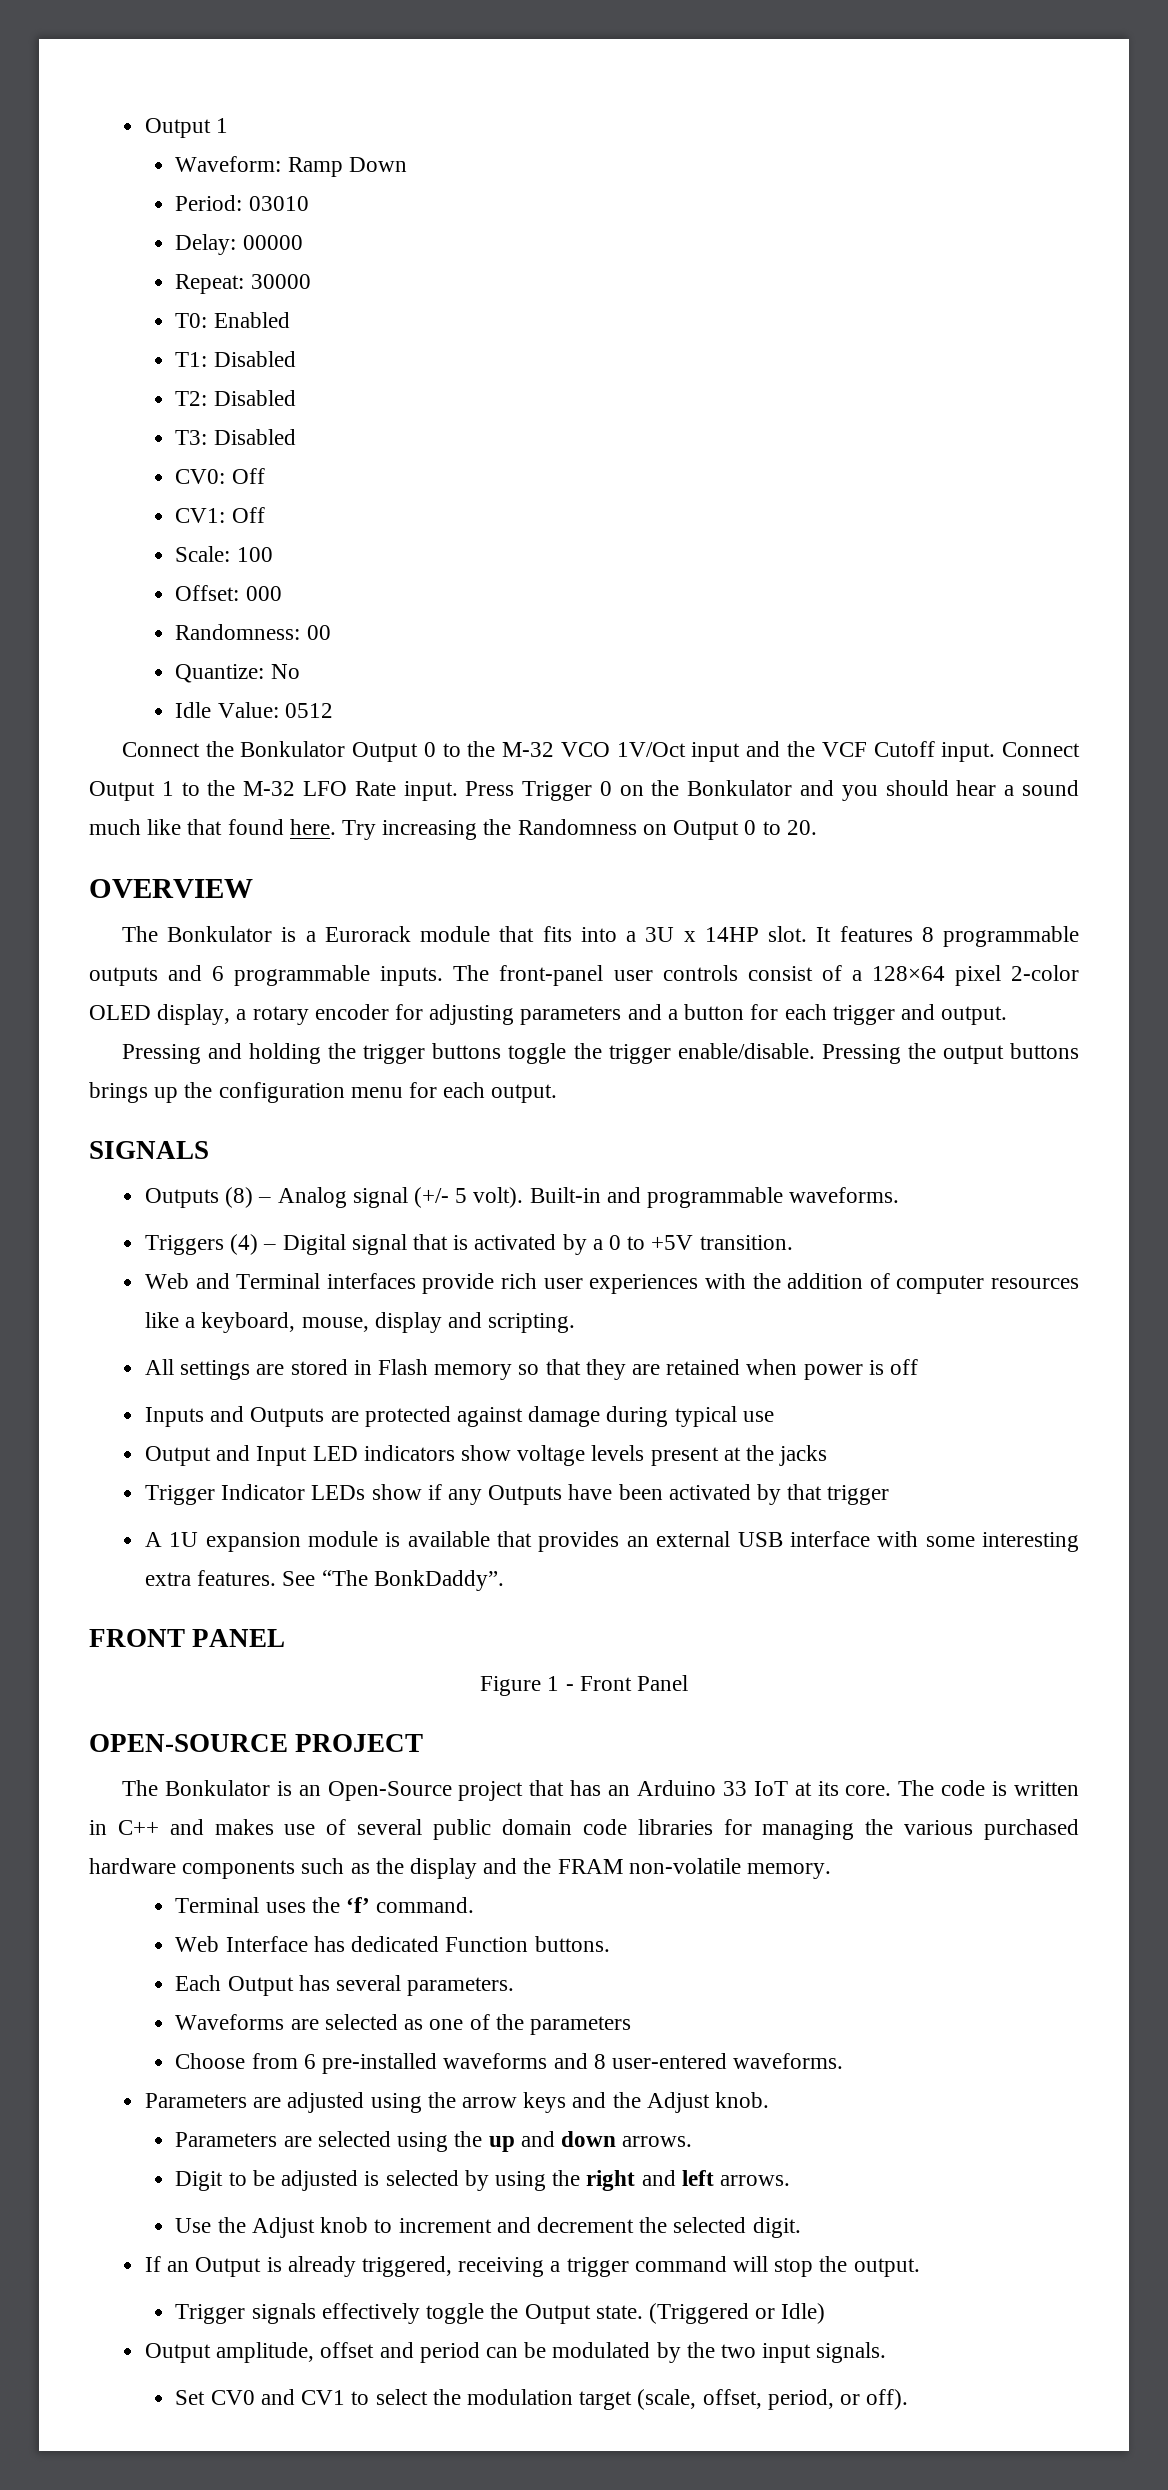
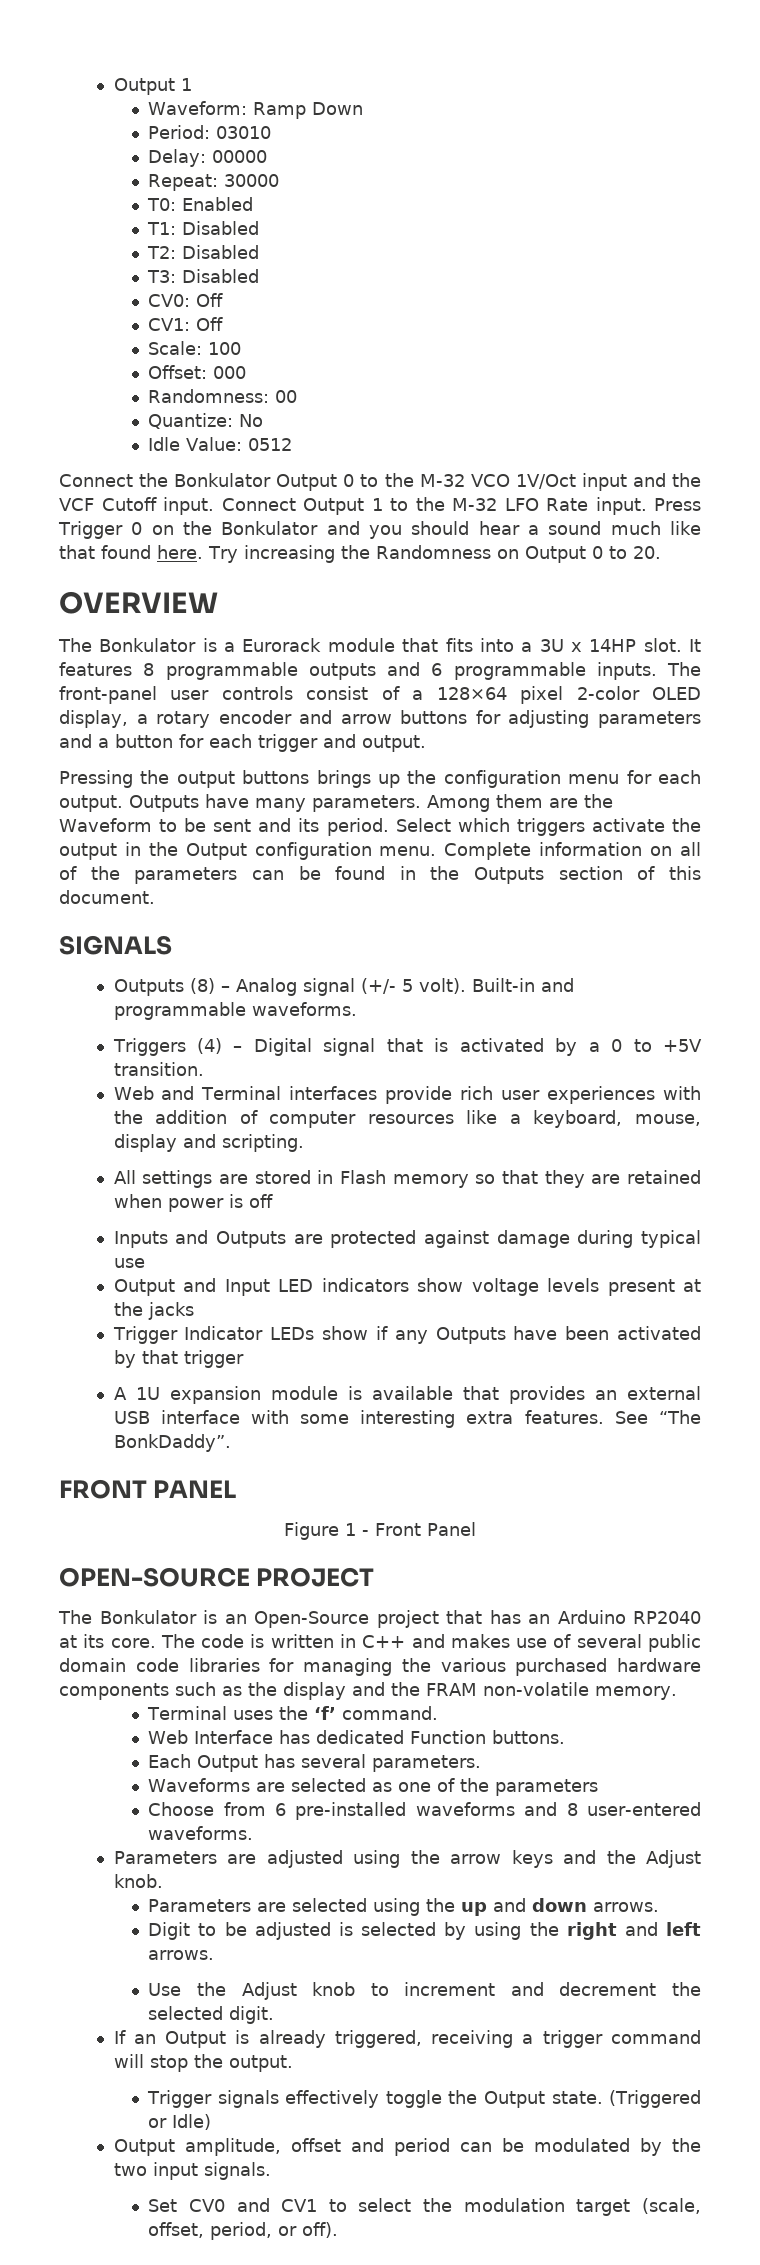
(389, 1012) none -> [299,710,468,724] and arrow buttons
[208,1043,901,1064] and holding the trigger buttons toggle the trigger enable/disable. Pressing -> (133, 779) none
(558, 1093) none -> [129,794,613,812] [59,818,701,836] [59,842,702,860] [59,866,701,884] [59,890,155,904] Outputs have many parameters. Among them are the Waveform to be sent and its period. Select which triggers activate the output in the Output configuration menu. Complete information on all of the parameters can be found in the Outputs section of this document.
[722,1781,788,1796] 33 IoT -> [633,1611,701,1624] RP2040

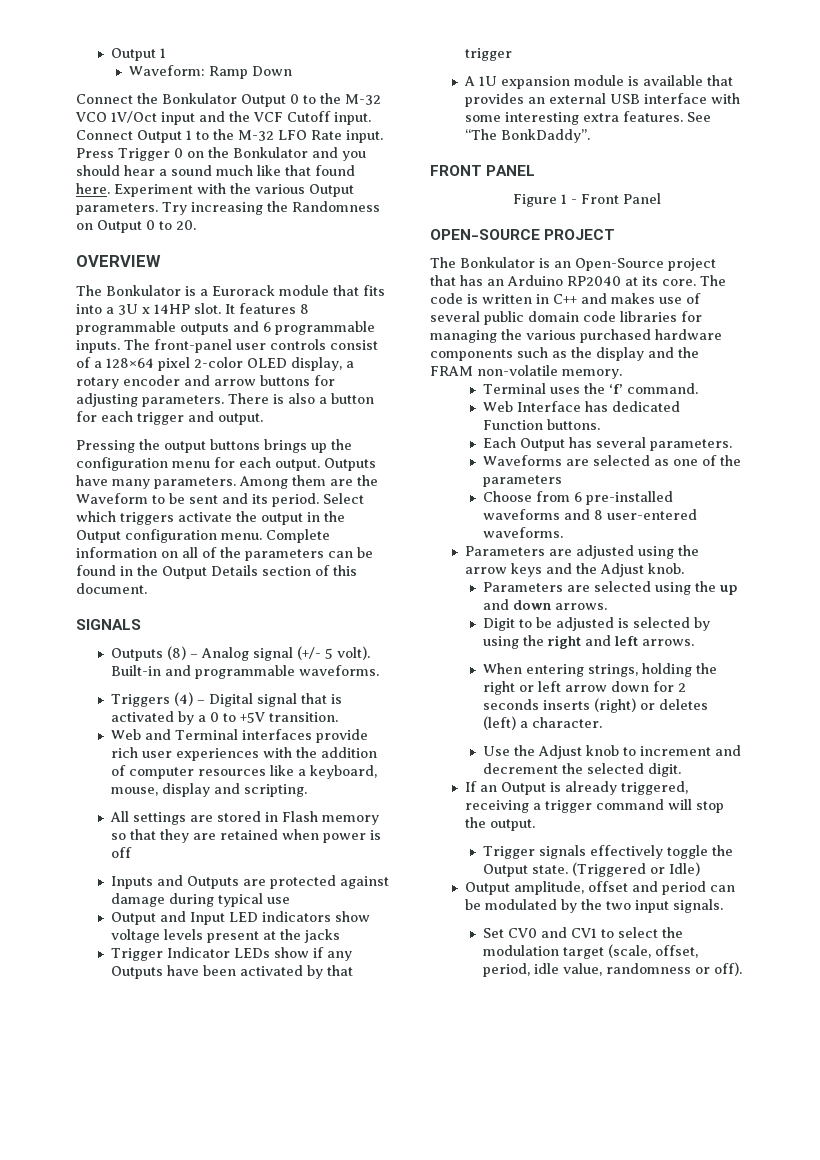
[148,125,272,139] [148,149,268,167] [148,174,280,191] [147,197,254,211] [147,221,260,235] [147,245,260,259] [147,269,260,283] [148,293,224,307] [148,317,224,331] [148,341,242,355] [148,365,247,379] [148,389,298,403] [148,413,264,429] [148,437,293,451] // Period: 03010 // Delay: 00000 // Repeat: 30000 // T0: Enabled // T1: Disabled // T2: Disabled // T3: Disabled // CV0: Off // CV1: Off // Scale: 100 // Offset: 000 // Randomness: 00 // Quantize: No // Idle Value: 0512 -> (293, 71) none
(203, 552) none -> [114,183,354,197] [76,203,158,215] Experiment with the various Output parameters.
[597,711,701,728] [59,734,92,748] parameters and -> [142,393,315,407] parameters. There is also
[474,867,545,884] Outputs -> [162,565,258,579] Output Details
(215, 1955) none -> [483,663,718,677] [483,681,687,695] [483,698,709,713] [483,716,603,730] // When entering strings, holding the right or left arrow down for 2 seconds inserts (right) or deletes (left) a character.
(273, 2231) none -> [534,963,692,976] idle value, randomness

